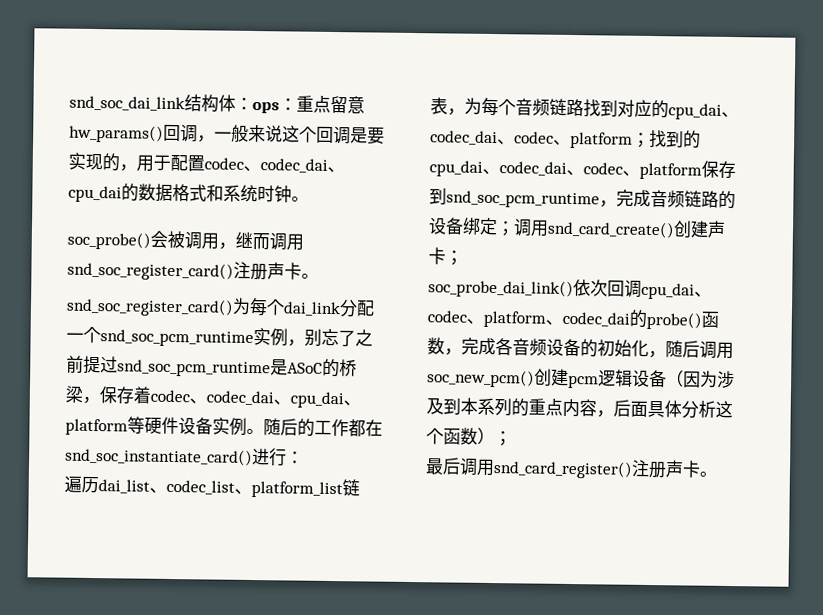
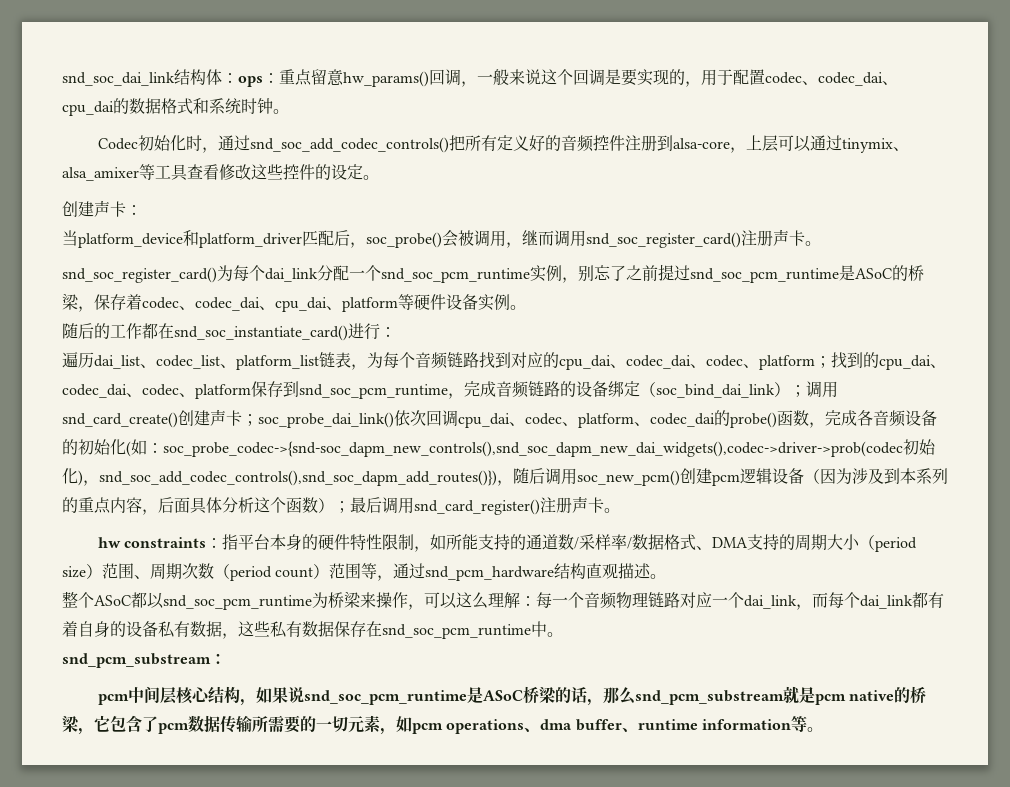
(309, 199) none -> [97,135,909,153] [62,164,379,181] [62,200,142,217] [62,230,366,248] Codec初始化时，通过snd_soc_add_codec_controls()把所有定义好的音频控件注册到alsa-core，上层可以通过tinymix、alsa_amixer等工具查看修改这些控件的设定。 // 创建声卡： // 当platform_device和platform_driver匹配后，
(264, 431) none -> (526, 307) //
(498, 226) none -> [640,382,790,398] （soc_bind_dai_link）
(463, 258) // -> (258, 420) none
(649, 348) none -> [126,439,936,457] [62,468,497,486] (如：soc_probe_codec->{snd-soc_dapm_new_controls(),snd_soc_dapm_new_dai_widgets(),codec->driver->prob(codec初始化)，snd_soc_add_codec_controls(),snd_soc_dapm_add_routes()})
(512, 439) // -> (350, 507) none
(717, 474) none -> [97,534,918,552] [62,563,667,581] [62,591,944,610] [62,621,563,639] [62,653,226,668] [97,686,927,706] [62,715,823,735] // hw constraints：指平台本身的硬件特性限制，如所能支持的通道数/采样率/数据格式、DMA支持的周期大小（period size）范围、周期次数（period count）范围等，通过snd_pcm_hardware结构直观描述。 // 整个ASoC都以snd_soc_pcm_runtime为桥梁来操作，可以这么理解：每一个音频物理链路对应一个dai_link，而每个dai_link都有着自身的设备私有数据，这些私有数据保存在snd_soc_pcm_runtime中。 // snd_pcm_substream： // pcm中间层核心结构，如果说snd_soc_pcm_runtime是ASoC桥梁的话，那么snd_pcm_substream就是pcm native的桥梁，它包含了pcm数据传输所需要的一切元素，如pcm operations、dma buffer、runtime information等。

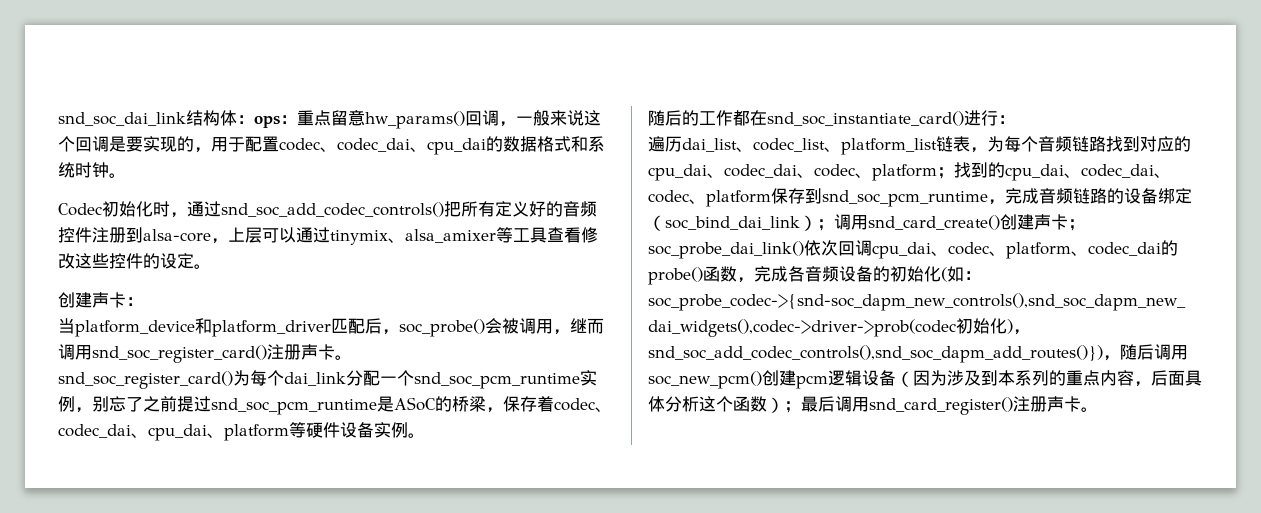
[97,534,918,552] [62,563,667,581] [62,591,944,610] [62,621,563,639] [62,653,226,668] [97,686,927,706] [62,715,823,735] // hw constraints：指平台本身的硬件特性限制，如所能支持的通道数/采样率/数据格式、DMA支持的周期大小（period size）范围、周期次数（period count）范围等，通过snd_pcm_hardware结构直观描述。 // 整个ASoC都以snd_soc_pcm_runtime为桥梁来操作，可以这么理解：每一个音频物理链路对应一个dai_link，而每个dai_link都有着自身的设备私有数据，这些私有数据保存在snd_soc_pcm_runtime中。 // snd_pcm_substream： // pcm中间层核心结构，如果说snd_soc_pcm_runtime是ASoC桥梁的话，那么snd_pcm_substream就是pcm native的桥梁，它包含了pcm数据传输所需要的一切元素，如pcm operations、dma buffer、runtime information等。 -> (1098, 409) none

